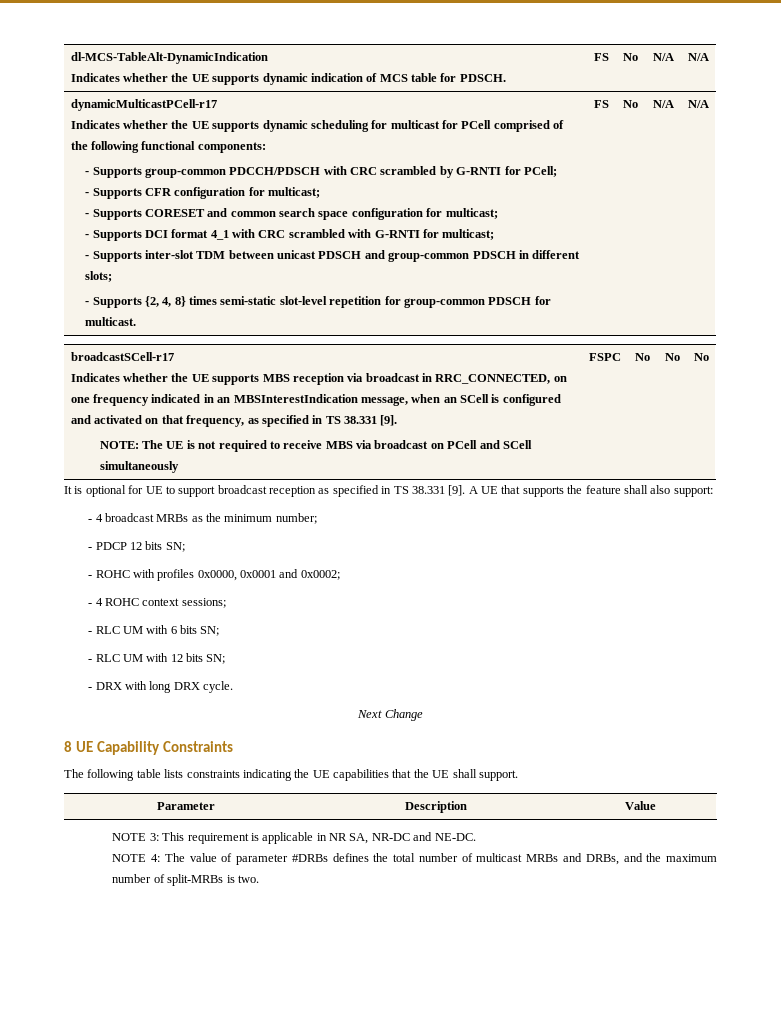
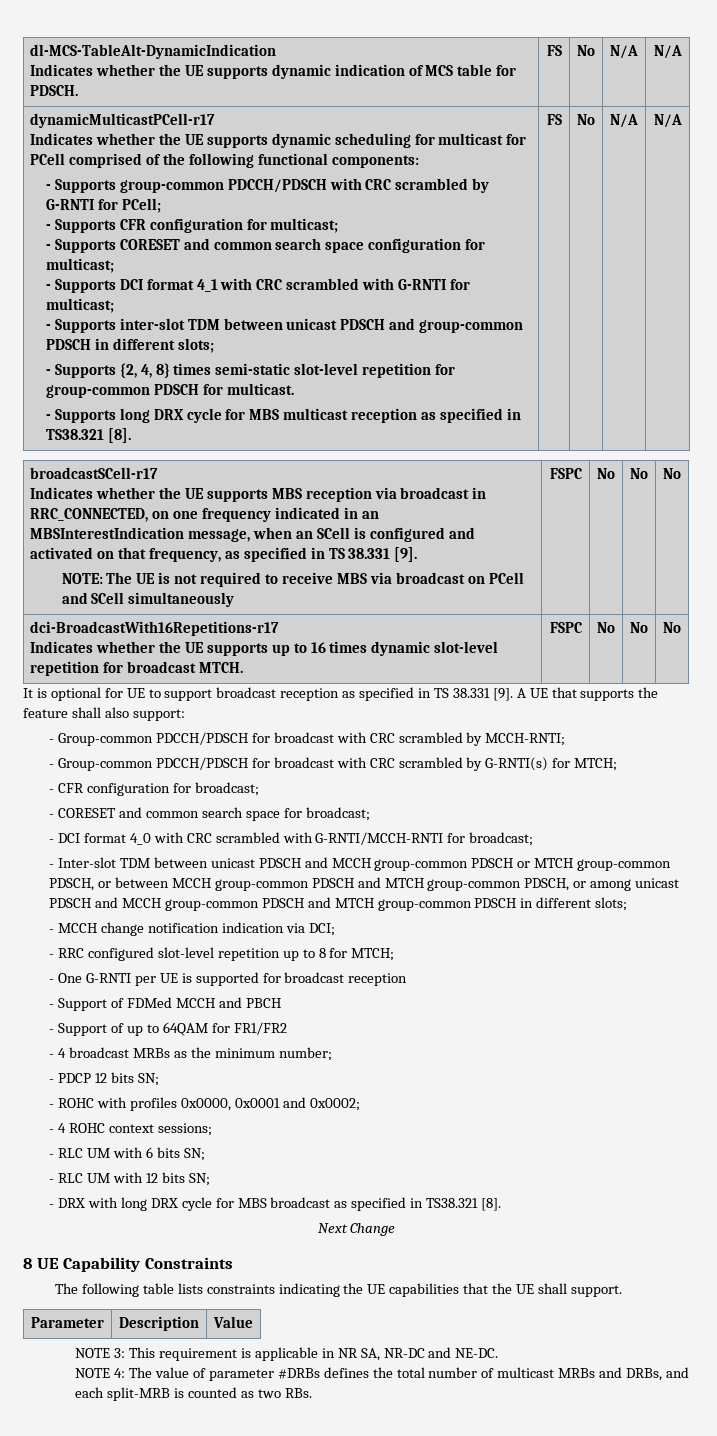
(137, 321) none -> [45,408,521,423] [45,428,131,443] // - Supports long DRX cycle for MBS multicast reception as specified in TS38.321 [8].
(709, 357) none -> [30,621,280,636] [30,641,499,656] [30,661,243,676] [549,622,582,633] [597,622,615,633] [630,622,648,633] [663,622,681,633] // dci-BroadcastWith16Repetitions-r17 // Indicates whether the UE supports up to 16 times dynamic slot-level repetition for broadcast MTCH. | FSPC | No | No | No
(713, 491) none -> [49,732,566,746] [49,757,618,771] [49,782,259,796] [49,807,370,821] [49,832,534,846] [49,857,672,871] [49,877,680,891] [49,897,628,911] [49,922,335,936] [49,947,395,961] [49,972,408,986] [49,997,281,1011] [49,1022,287,1036] // - Group-common PDCCH/PDSCH for broadcast with CRC scrambled by MCCH-RNTI; // - Group-common PDCCH/PDSCH for broadcast with CRC scrambled by G-RNTI(s) for MTCH; // - CFR configuration for broadcast; // - CORESET and common search space for broadcast; // - DCI format 4_0 with CRC scrambled with G-RNTI/MCCH-RNTI for broadcast; // - Inter-slot TDM between unicast PDSCH and MCCH group-common PDSCH or MTCH group-common PDSCH, or between MCCH group-common PDSCH and MTCH group-common PDSCH, or among unicast PDSCH and MCCH group-common PDSCH and MTCH group-common PDSCH in different slots; // - MCCH change notification indication via DCI; // - RRC configured slot-level repetition up to 8 for MTCH; // - One G-RNTI per UE is supported for broadcast reception // - Support of FDMed MCCH and PBCH // - Support of up to 64QAM for FR1/FR2
[203,681,234,693] cycle. -> [181,1197,502,1211] cycle for MBS broadcast as specified in TS38.321 [8].
[646,853,717,862] [112,874,259,886] the maximum number of split-MRBs is two. -> [75,1387,312,1401] each split-MRB is counted as two RBs.

